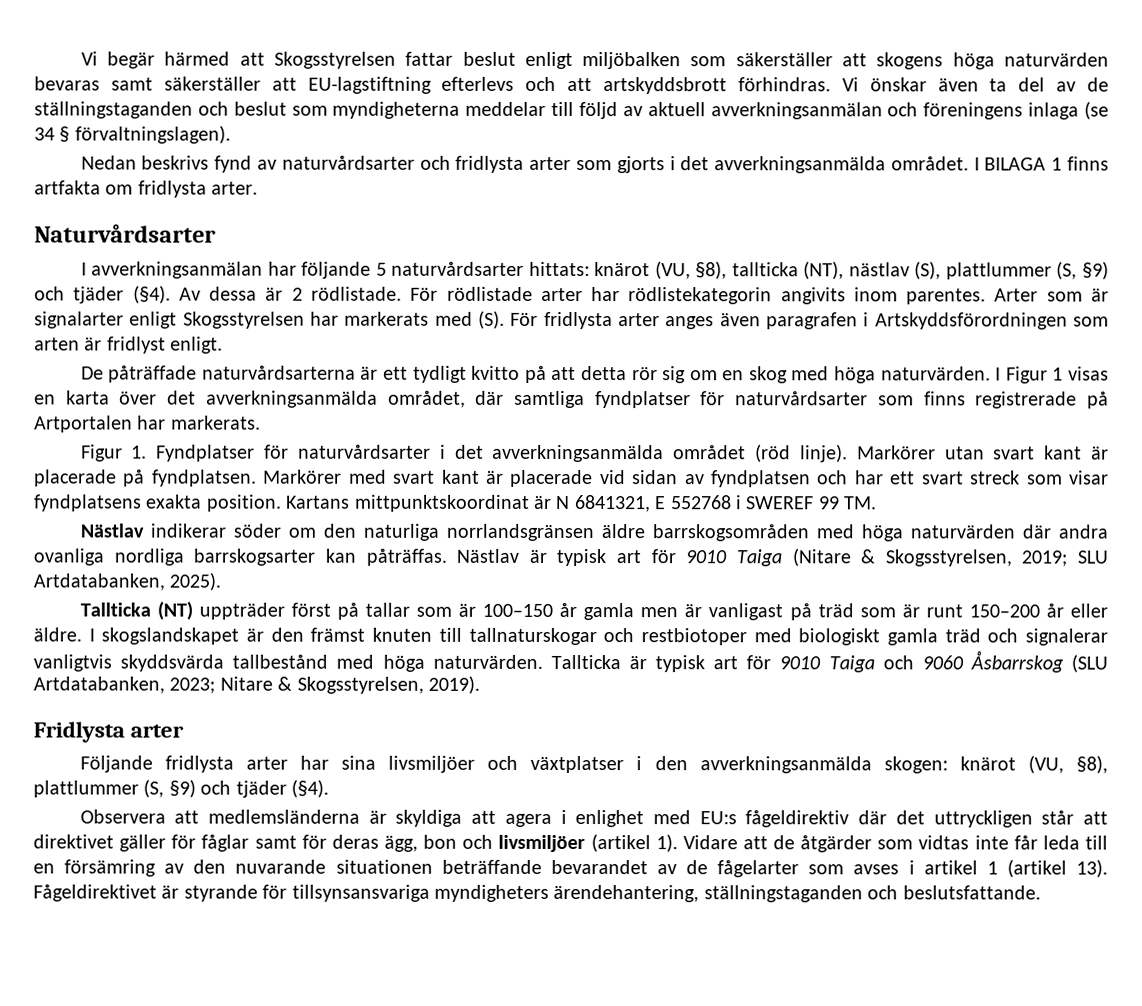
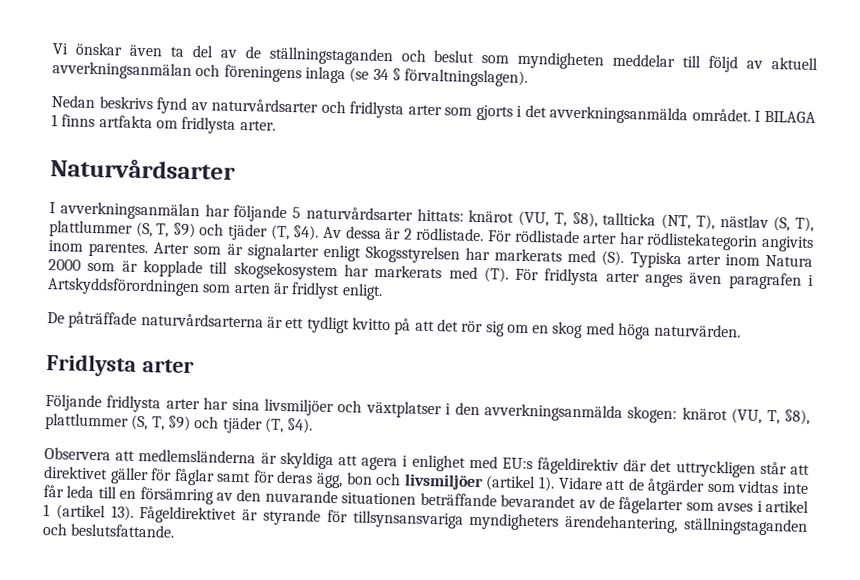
[80,51,1110,70] [34,76,859,95] Vi begär härmed att Skogsstyrelsen fattar beslut enligt miljöbalken som säkerställer att skogens höga naturvärden bevaras samt säkerställer att EU-lagstiftning efterlevs och att artskyddsbrott förhindras. Vi -> [52,43,69,55] Vi
[332,101,461,119] myndigheterna -> [517,51,605,70] myndigheten
(691, 270) none -> [553,212,567,227] T,
[803,261,1109,280] [34,285,171,304] (NT), nästlav (S), plattlummer (S, §9) och tjäder (§4). -> [661,213,814,232] [49,220,320,241] (NT, T), nästlav (S, T), plattlummer (S, T, §9) och tjäder (T, §4).
(505, 319) none -> [629,251,813,269] [48,259,509,283] Typiska arter inom Natura 2000 som är kopplade till skogsekosystem har markerats med (T).
[580,366,627,381] detta -> [436,319,459,332] det
[995,366,1110,384] [34,390,1109,409] [34,415,261,433] [80,444,1109,463] [34,469,1110,488] [33,494,878,513] [79,523,1109,542] [33,548,1108,567] [33,572,222,591] [79,601,1109,621] [33,627,1108,646] [33,650,1108,673] [33,675,480,694] I Figur 1 visas en karta över det avverkningsanmälda området, där samtliga fyndplatser för naturvårdsarter som finns registrerade på Artportalen har markerats. // Figur 1. Fyndplatser för naturvårdsarter i det avverkningsanmälda området (röd linje). Markörer utan svart kant är placerade på fyndplatsen. Markörer med svart kant är placerade vid sidan av fyndplatsen och har ett svart streck som visar fyndplatsens exakta position. Kartans mittpunktskoordinat är N 6841321, E 552768 i SWEREF 99 TM. // Nästlav indikerar söder om den naturliga norrlandsgränsen äldre barrskogsområden med höga naturvärden där andra ovanliga nordliga barrskogsarter kan påträffas. Nästlav är typisk art för 9010 Taiga (Nitare & Skogsstyrelsen, 2019; SLU Artdatabanken, 2025). // Tallticka (NT) uppträder först på tallar som är 100–150 år gamla men är vanligast på träd som är runt 150–200 år eller äldre. I skogslandskapet är den främst knuten till tallnaturskogar och restbiotoper med biologiskt gamla träd och signalerar vanligtvis skyddsvärda tallbestånd med höga naturvärden. Tallticka är typisk art för 9010 Taiga och 9060 Åsbarrskog (SLU Artdatabanken, 2023; Nitare & Skogsstyrelsen, 2019). -> (742, 330) none
(1064, 764) none -> [766,410,780,425] T,
[168,779,329,798] §9) och tjäder (§4). -> [151,415,314,434] T, §9) och tjäder (T, §4).

